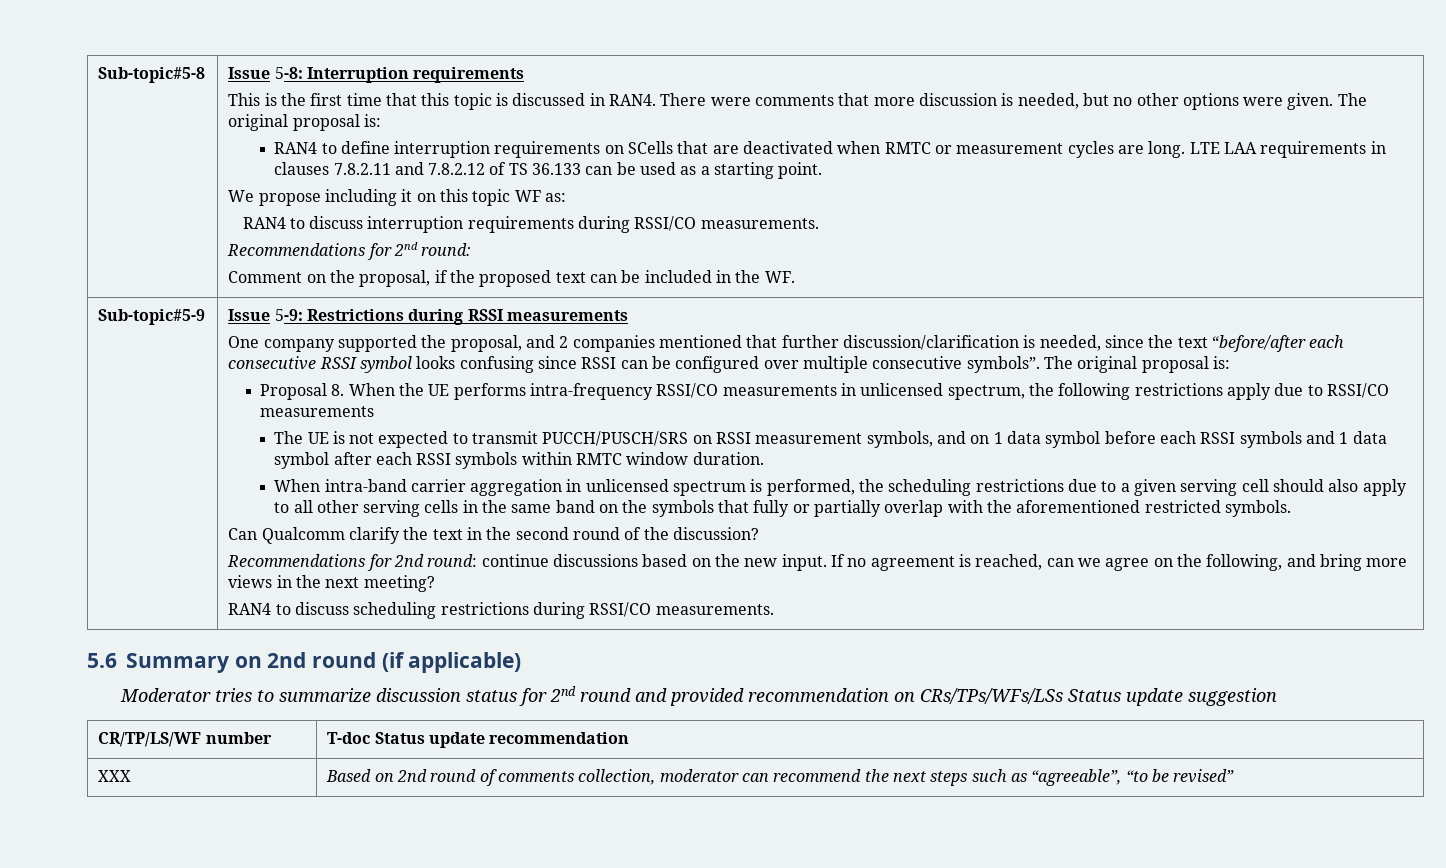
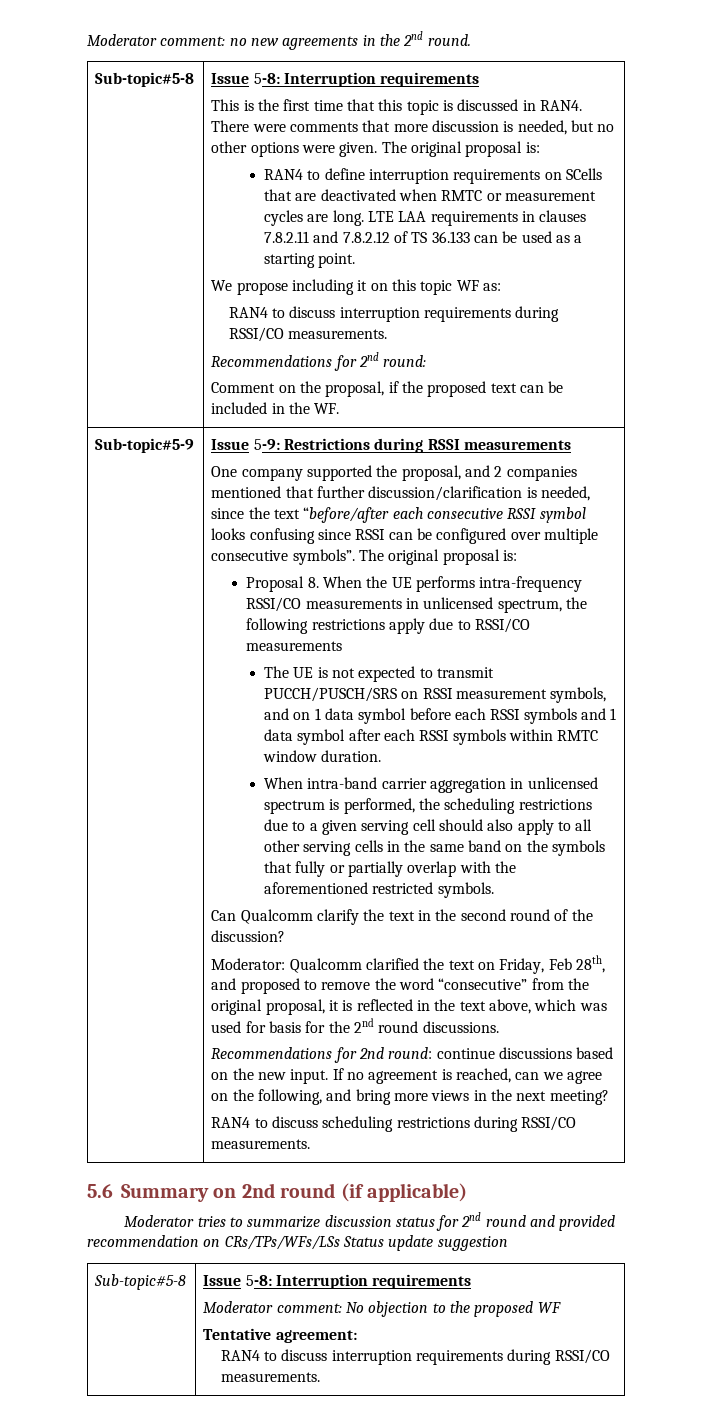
(98, 75) none -> [87,31,471,50] Moderator comment: no new agreements in the 2nd round. //
(760, 533) none -> [211,955,605,974] [211,978,589,994] [211,999,607,1015] [211,1018,499,1033] // Moderator: Qualcomm clarified the text on Friday, Feb 28th, and proposed to remove the word “consecutive” from the original proposal, it is reflected in the text above, which was used for basis for the 2nd round discussions.
[98,732,272,747] [327,732,630,748] [98,770,132,782] [326,769,1235,786] CR/TP/LS/WF number | T-doc Status update recommendation // XXX | Based on 2nd round of comments collection, moderator can recommend the next steps such as “agreeable”, “to be revised” -> [94,1274,187,1290] [203,1274,472,1289] [203,1301,561,1317] [203,1328,357,1343] [220,1349,610,1365] [220,1372,320,1382] Sub-topic#5-8 | Issue 5-8: Interruption requirements // Moderator comment: No objection to the proposed WF // Tentative agreement: // RAN4 to discuss interruption requirements during RSSI/CO measurements.

